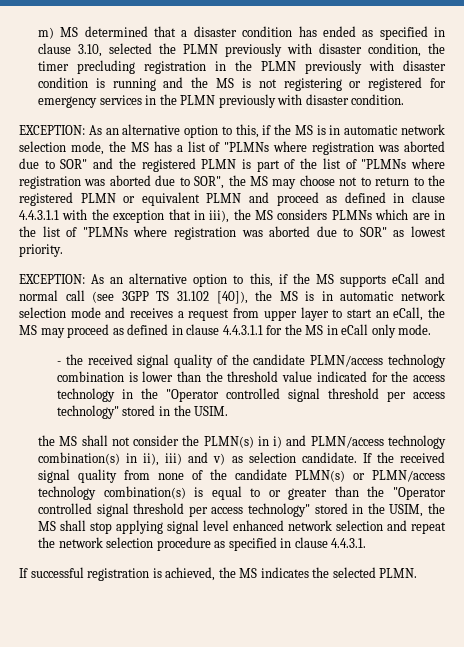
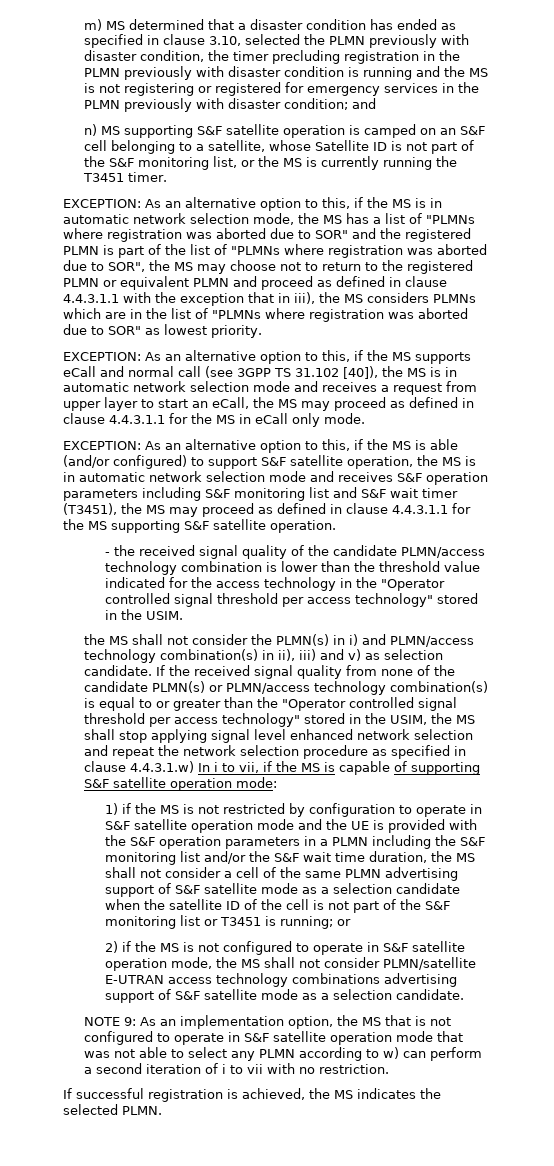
[351,94,405,105] condition. -> [283,98,376,110] [83,124,485,138] [83,140,474,154] [83,156,457,170] [82,172,167,182] condition; and // n) MS supporting S&F satellite operation is camped on an S&F cell belonging to a satellite, whose Satellite ID is not part of the S&F monitoring list, or the MS is currently running the T3451 timer.
(432, 329) none -> [63,439,458,453] [63,455,476,469] [63,471,488,485] [63,487,458,501] [63,503,471,517] [63,519,336,533] // EXCEPTION: As an alternative option to this, if the MS is able (and/or configured) to support S&F satellite operation, the MS is in automatic network selection mode and receives S&F operation parameters including S&F monitoring list and S&F wait timer (T3451), the MS may proceed as defined in clause 4.4.3.1.1 for the MS supporting S&F satellite operation.
[331,538,367,548] 4.4.3.1. -> [129,761,480,775] [83,777,277,791] [104,803,482,817] [104,819,477,833] [104,835,485,849] [104,851,475,865] [104,867,458,881] [104,883,460,897] [104,899,450,913] [104,915,351,929] [104,941,465,955] [104,957,476,971] [104,973,457,987] [104,989,464,1003] [83,1015,451,1029] [83,1031,463,1045] [83,1047,482,1061] [83,1063,389,1074] 4.4.3.1.w) In i to vii, if the MS is capable of supporting S&F satellite operation mode: // 1) if the MS is not restricted by configuration to operate in S&F satellite operation mode and the UE is provided with the S&F operation parameters in a PLMN including the S&F monitoring list and/or the S&F wait time duration, the MS shall not consider a cell of the same PLMN advertising support of S&F satellite mode as a selection candidate when the satellite ID of the cell is not part of the S&F monitoring list or T3451 is running; or // 2) if the MS is not configured to operate in S&F satellite operation mode, the MS shall not consider PLMN/satellite E-UTRAN access technology combinations advertising support of S&F satellite mode as a selection candidate. // NOTE 9: As an implementation option, the MS that is not configured to operate in S&F satellite operation mode that was not able to select any PLMN according to w) can perform a second iteration of i to vii with no restriction.

